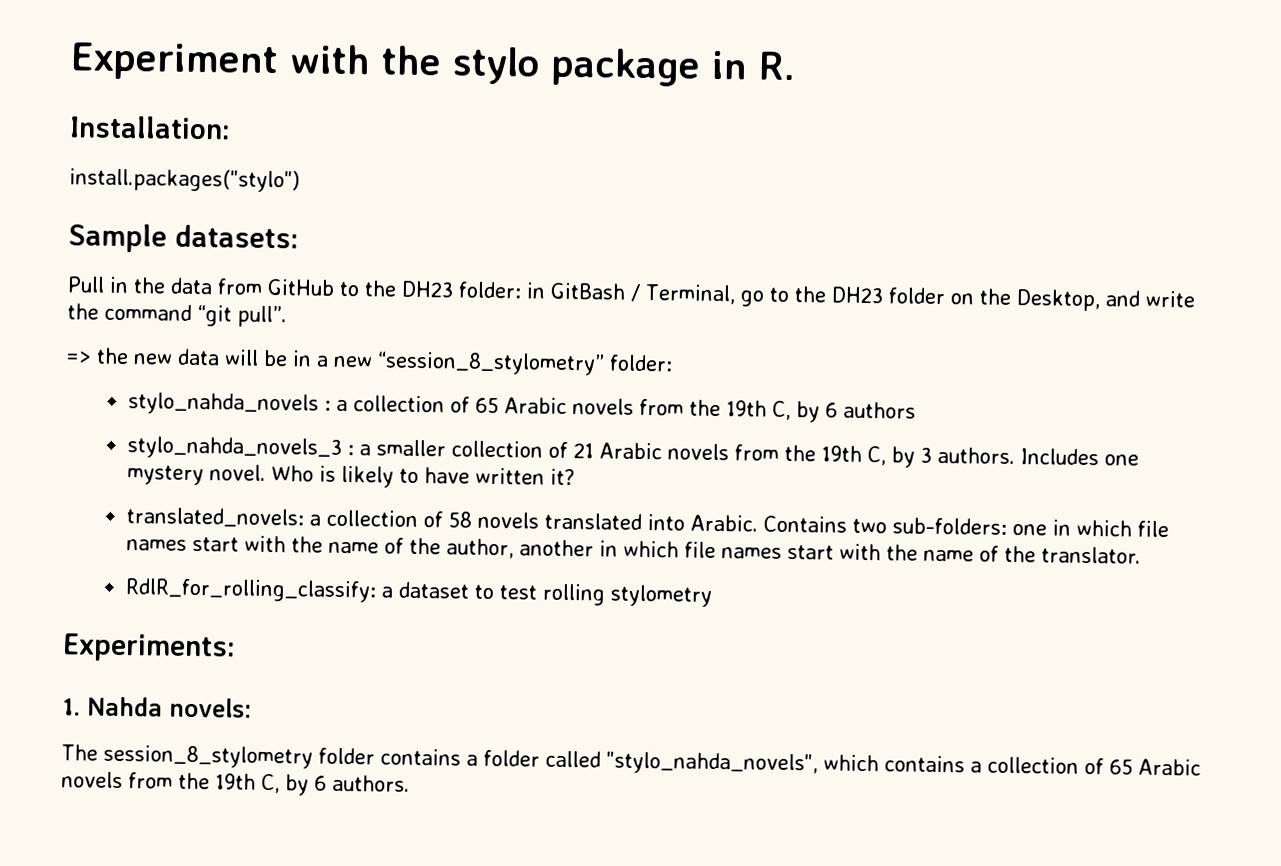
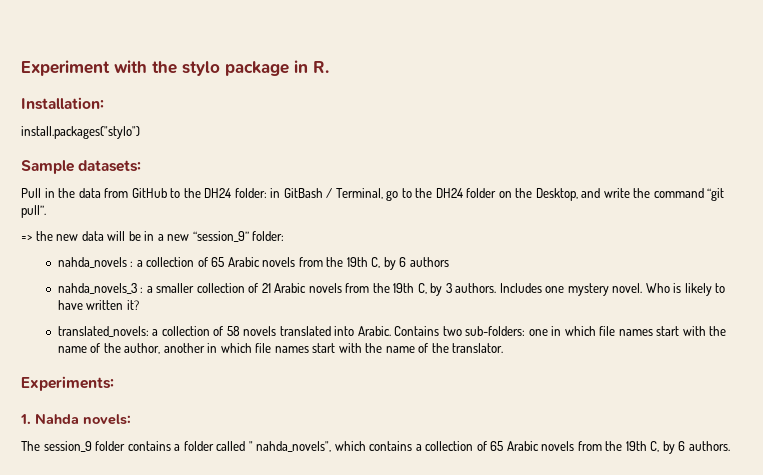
[401,280,454,298] DH23 -> [204,188,232,198] DH24
[830,286,883,304] DH23 -> [435,188,463,198] DH24
[377,351,605,376] “session_8_stylometry” -> [192,231,249,242] “session_9”
[127,392,319,416] stylo_nahda_novels -> [57,257,127,268] nahda_novels
[126,436,342,460] stylo_nahda_novels_3 -> [57,283,137,294] nahda_novels_3
[124,578,712,607] // RdlR_for_rolling_classify: a dataset to test rolling stylometry -> (504, 348) none
[103,744,313,769] session_8_stylometry -> [43,441,92,452] session_9
[606,751,818,776] "stylo_nahda_novels", -> [248,441,332,452] " nahda_novels",

